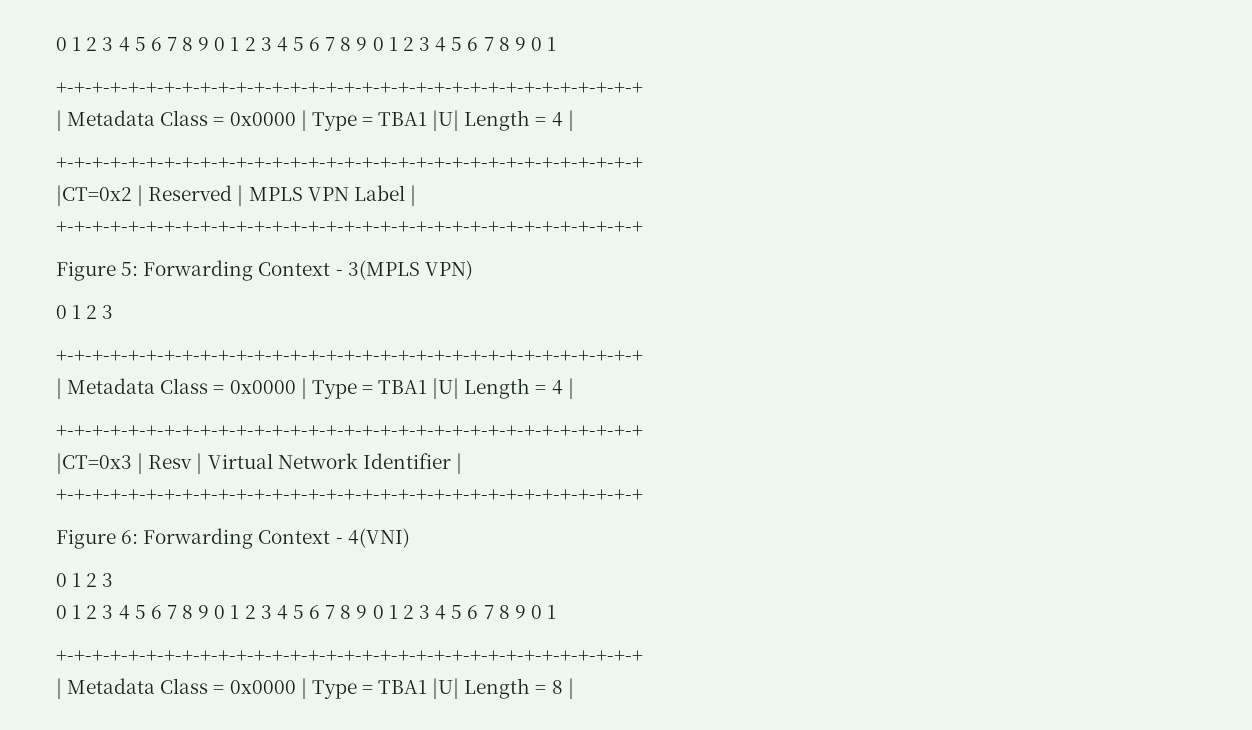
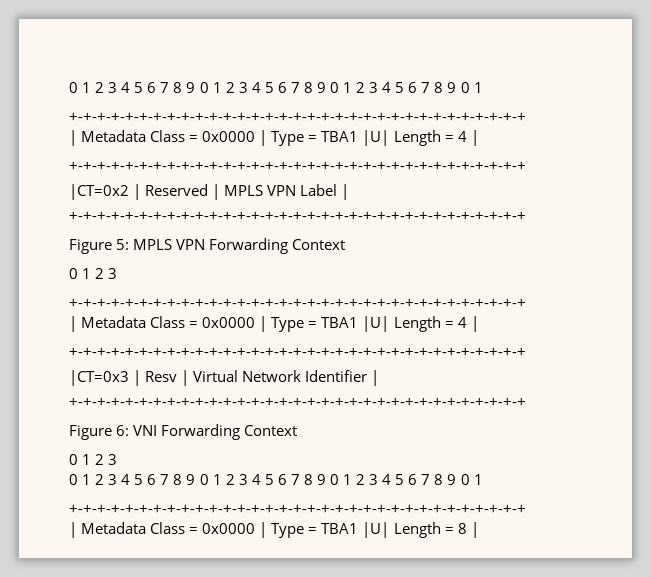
[143,260,473,281] Forwarding Context - 3(MPLS VPN) -> [133,238,346,254] MPLS VPN Forwarding Context
[143,528,410,549] Forwarding Context - 4(VNI) -> [133,424,298,440] VNI Forwarding Context

